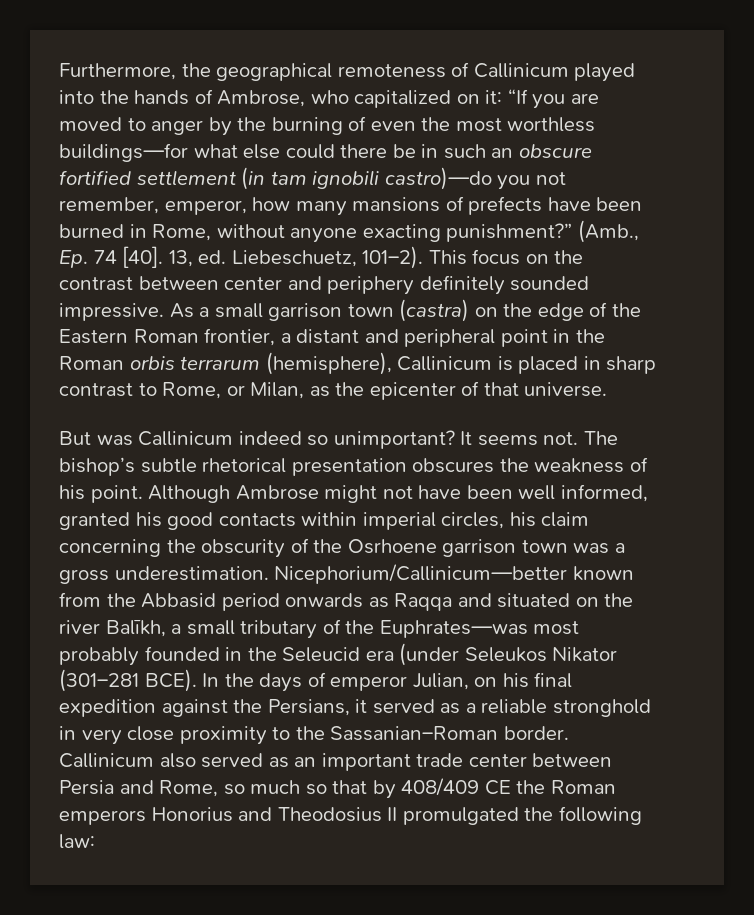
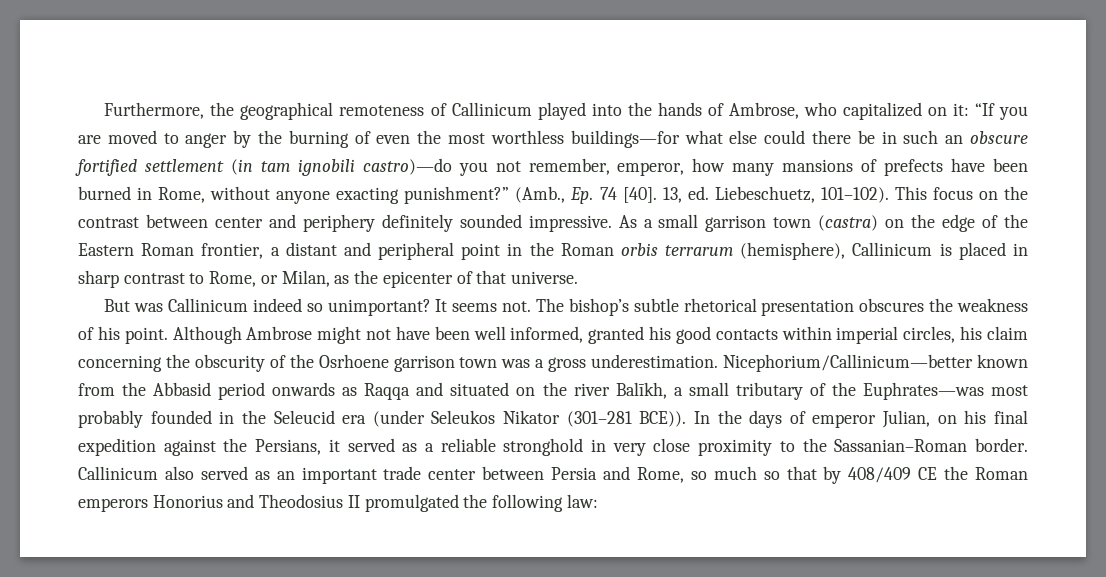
[362,246,424,269] 101–2). -> [820,187,889,203] 101–102).
[144,669,197,692] BCE). -> [639,411,687,427] BCE)).

